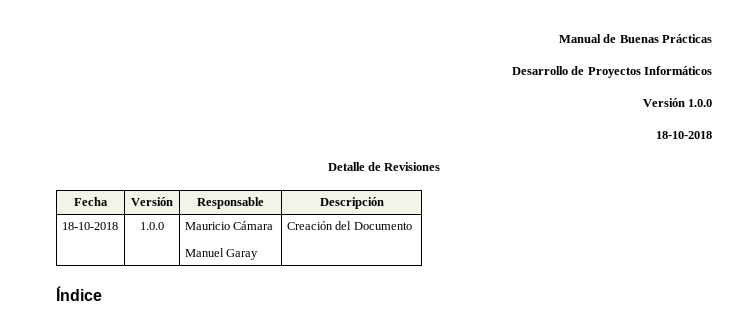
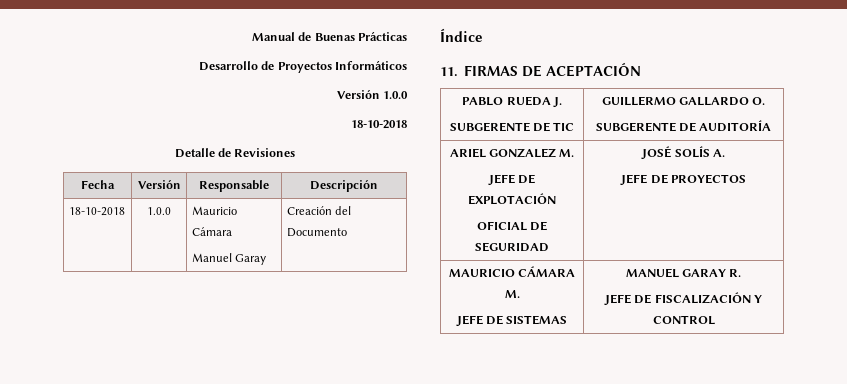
(102, 293) none -> [440,62,642,77] [462,96,562,108] [449,122,575,132] [601,96,766,106] [595,120,772,132] [449,148,575,158] [487,174,536,186] [468,193,556,205] [476,221,548,231] [475,242,549,252] [641,146,725,160] [620,174,746,186] [448,266,576,277] [504,290,520,298] [455,315,568,327] [625,268,742,278] [603,292,763,306] [652,315,715,325] // 11. FIRMAS DE ACEPTACIÓN // PABLO RUEDA J. // SUBGERENTE DE TIC | GUILLERMO GALLARDO O. // SUBGERENTE DE AUDITORÍA // ARIEL GONZALEZ M. // JEFE DE EXPLOTACIÓN // OFICIAL DE SEGURIDAD | JOSÉ SOLÍS A. // JEFE DE PROYECTOS // MAURICIO CÁMARA M. // JEFE DE SISTEMAS | MANUEL GARAY R. // JEFE DE FISCALIZACIÓN Y CONTROL

